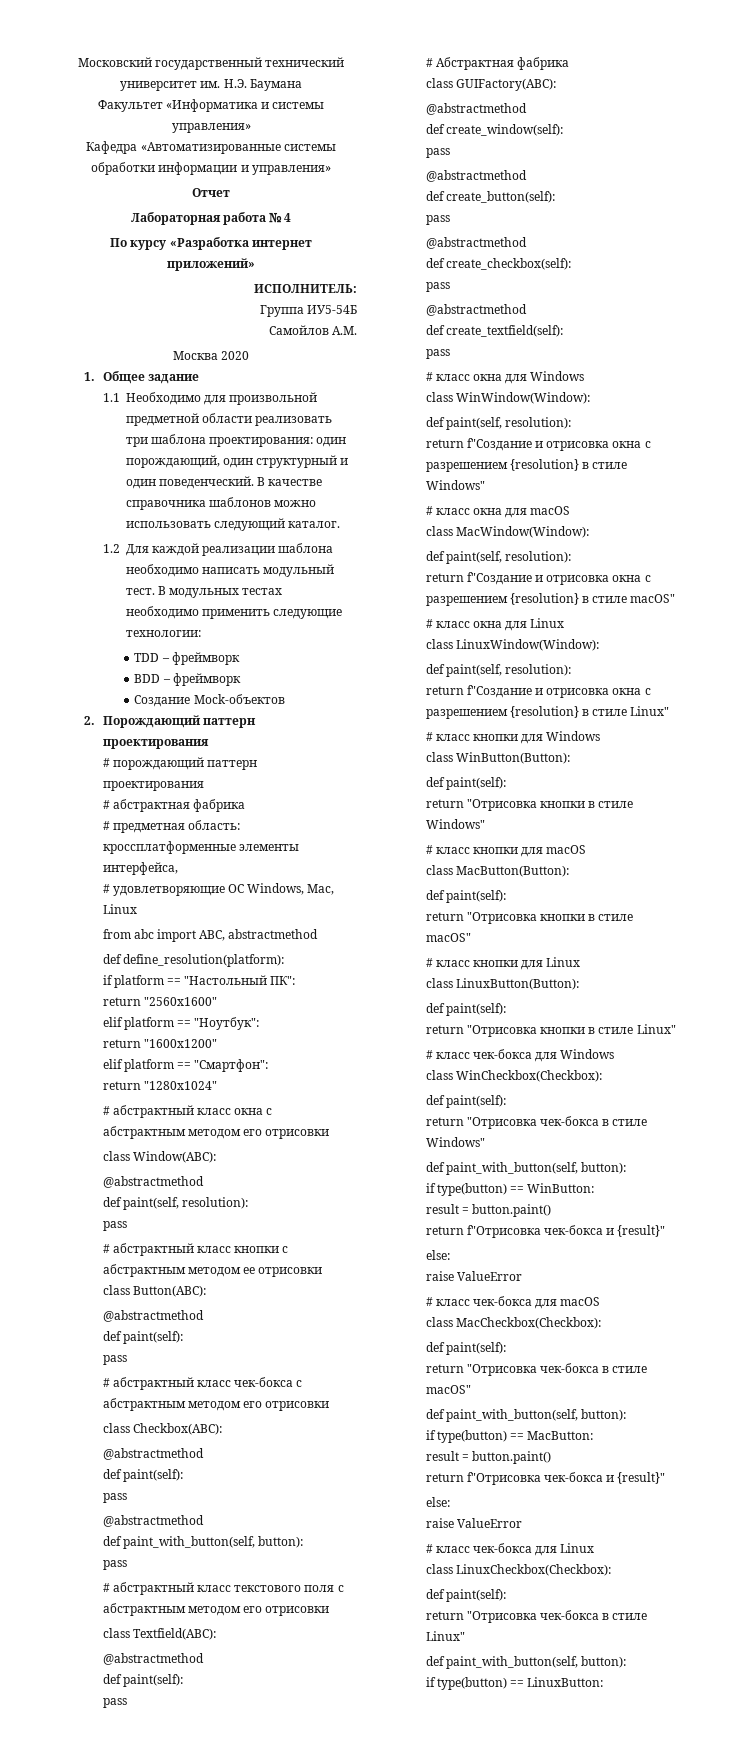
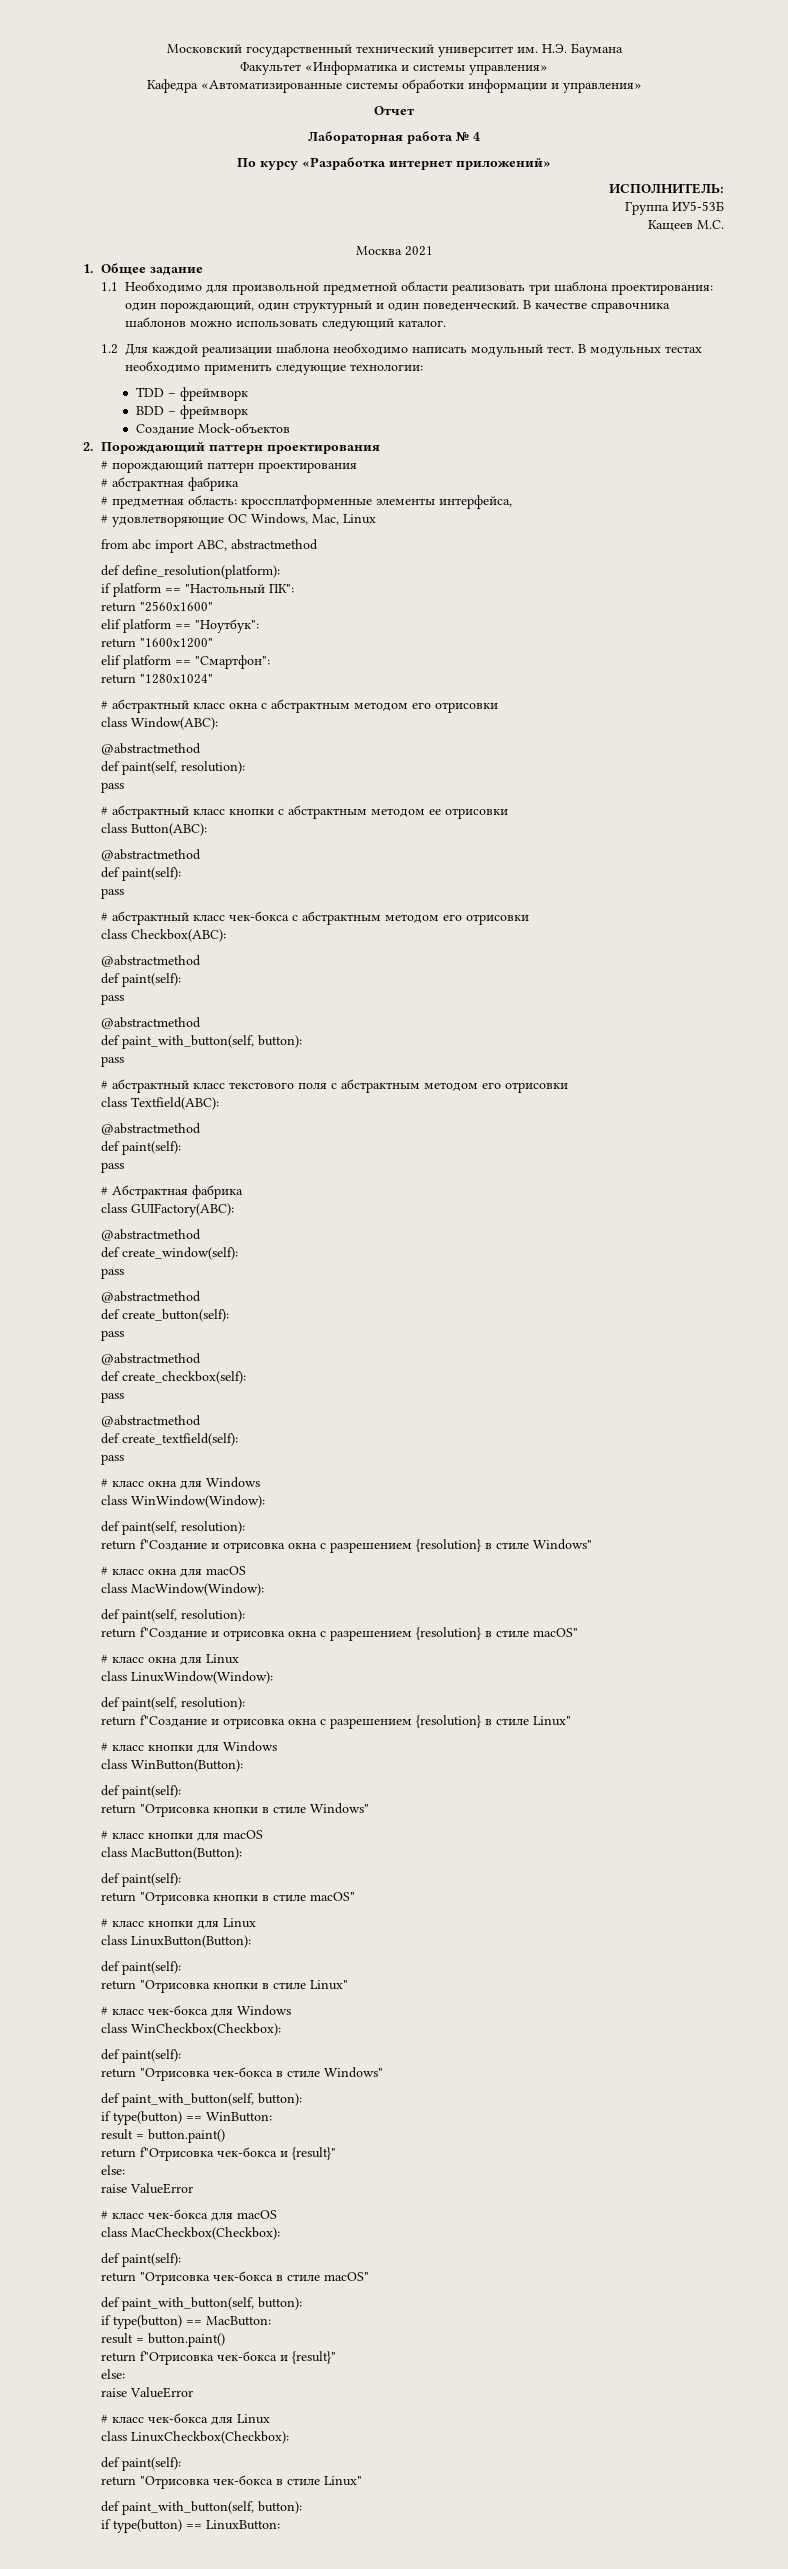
[307,305,357,314] [268,325,357,335] ИУ5-54Б // Самойлов А.М. -> [672,201,724,211] [648,220,724,231] ИУ5-53Б // Кащеев М.С.
[221,351,250,360] 2020 -> [404,246,433,256] 2021

